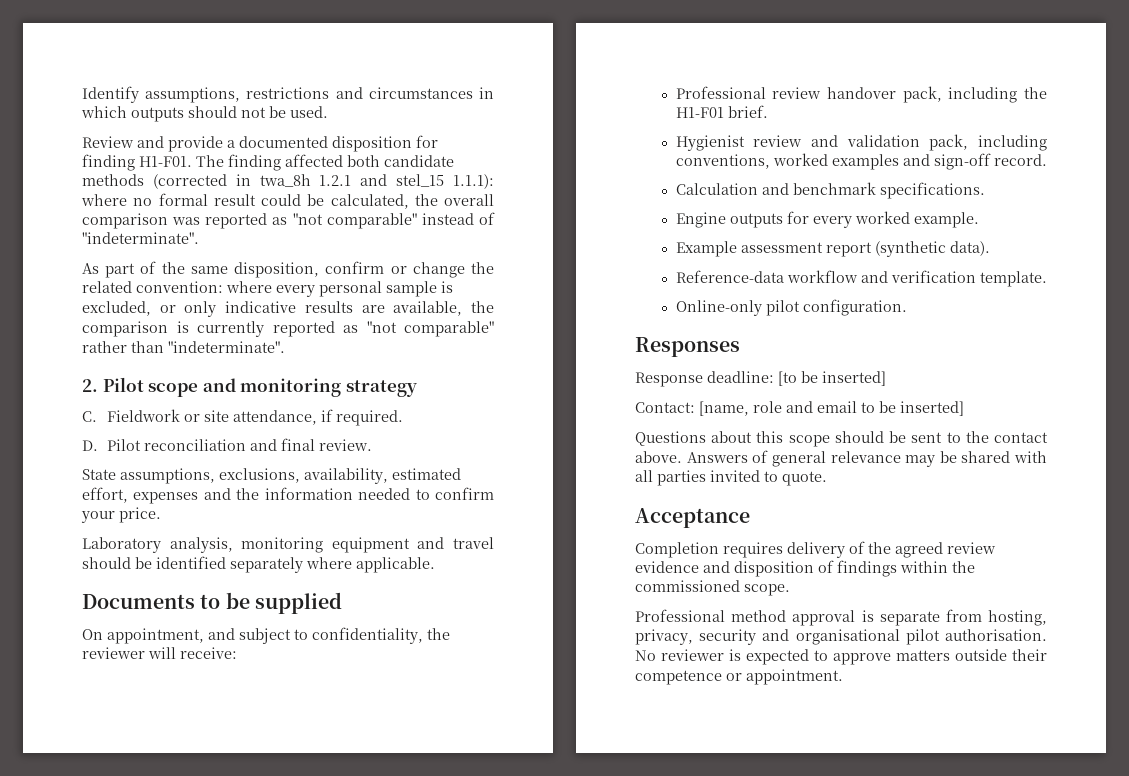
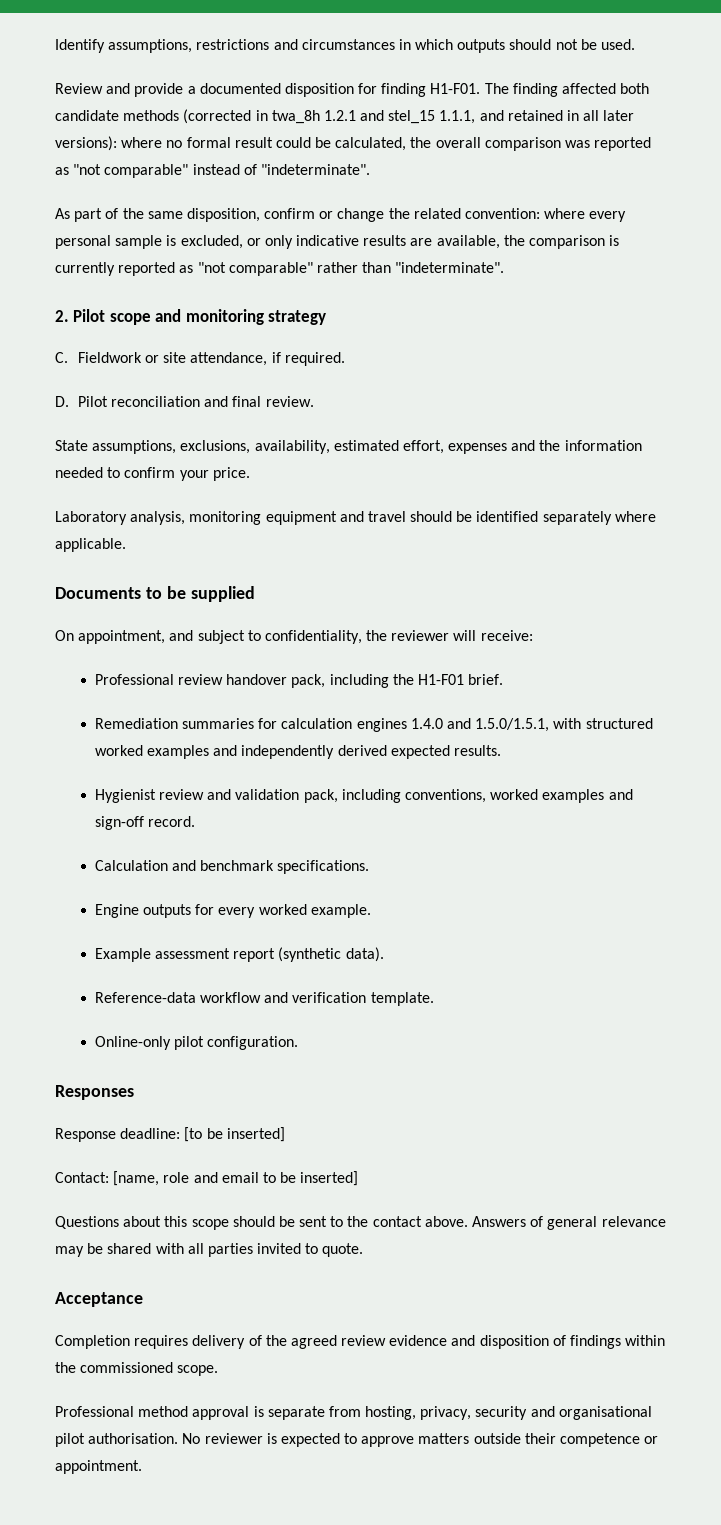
[452,174,494,189] 1.1.1): -> [439,110,635,124] [55,136,117,151] 1.1.1, and retained in all later versions):
(768, 111) none -> [94,718,653,732] [94,745,502,759] // Remediation summaries for calculation engines 1.4.0 and 1.5.0/1.5.1, with structured worked examples and independently derived expected results.

